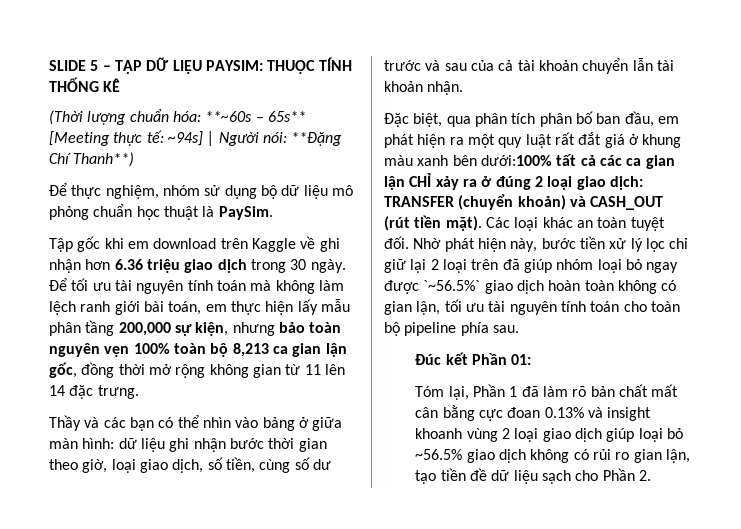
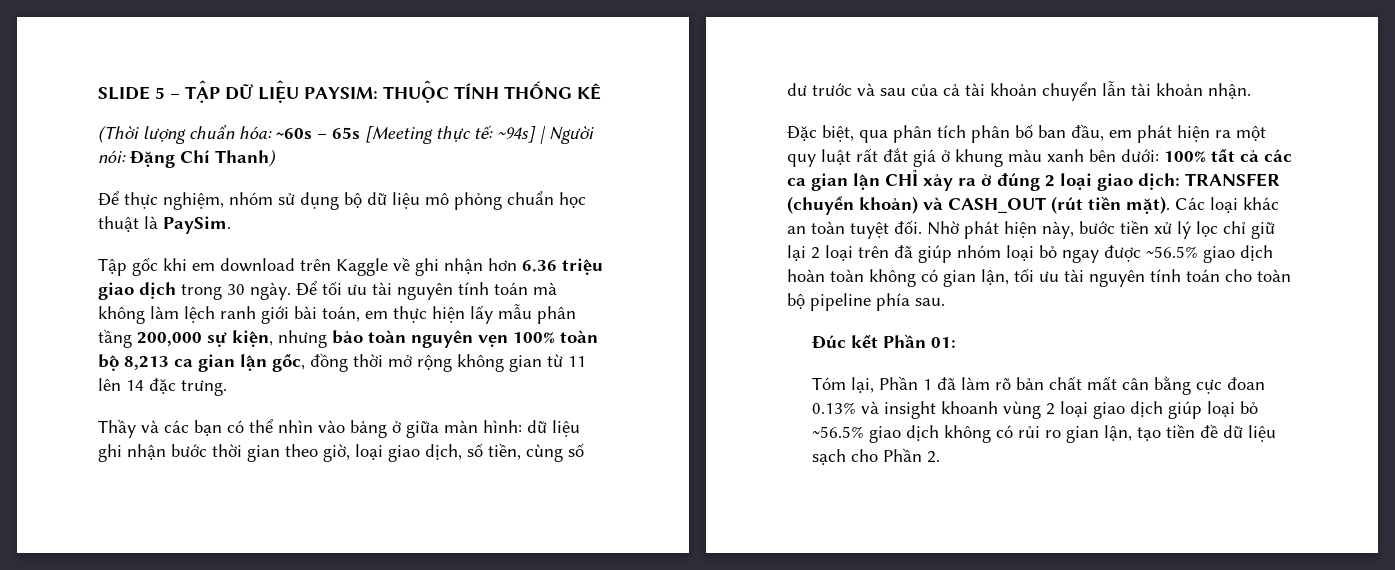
[205,111,306,122] **~60s – 65s** -> [276,127,360,139] ~60s – 65s
[291,132,343,146] [49,152,135,167] **Đặng Chí Thanh**) -> [130,149,276,168] Đặng Chí Thanh)
[480,155,552,166] dưới:100% -> [1121,149,1206,162] dưới: 100%
[423,280,481,291] `~56.5%` -> [1146,246,1198,258] ~56.5%

